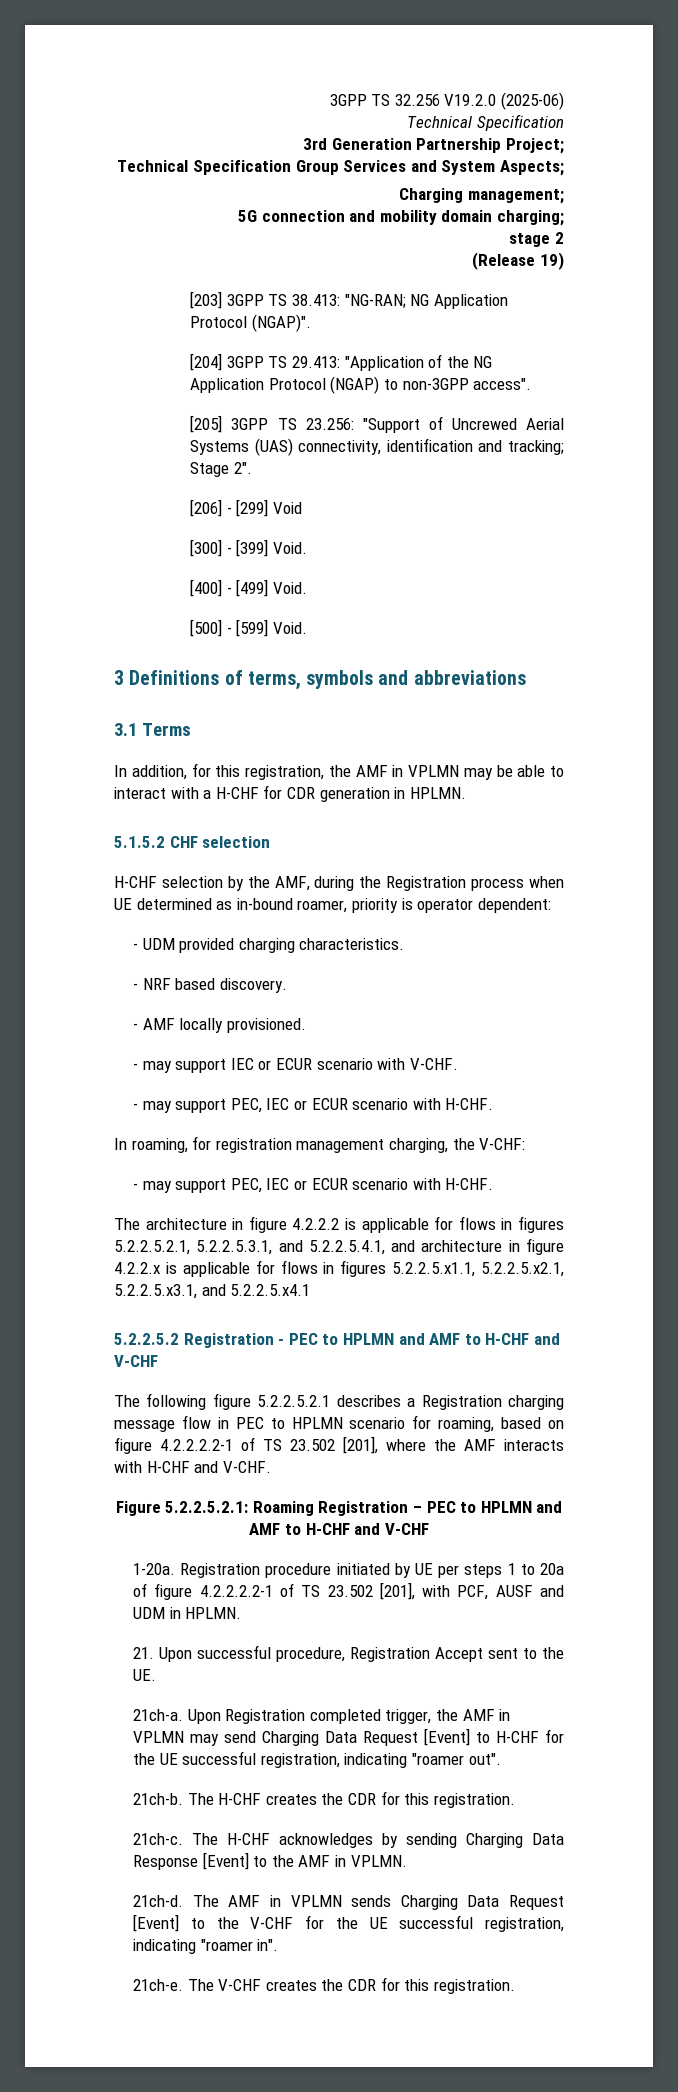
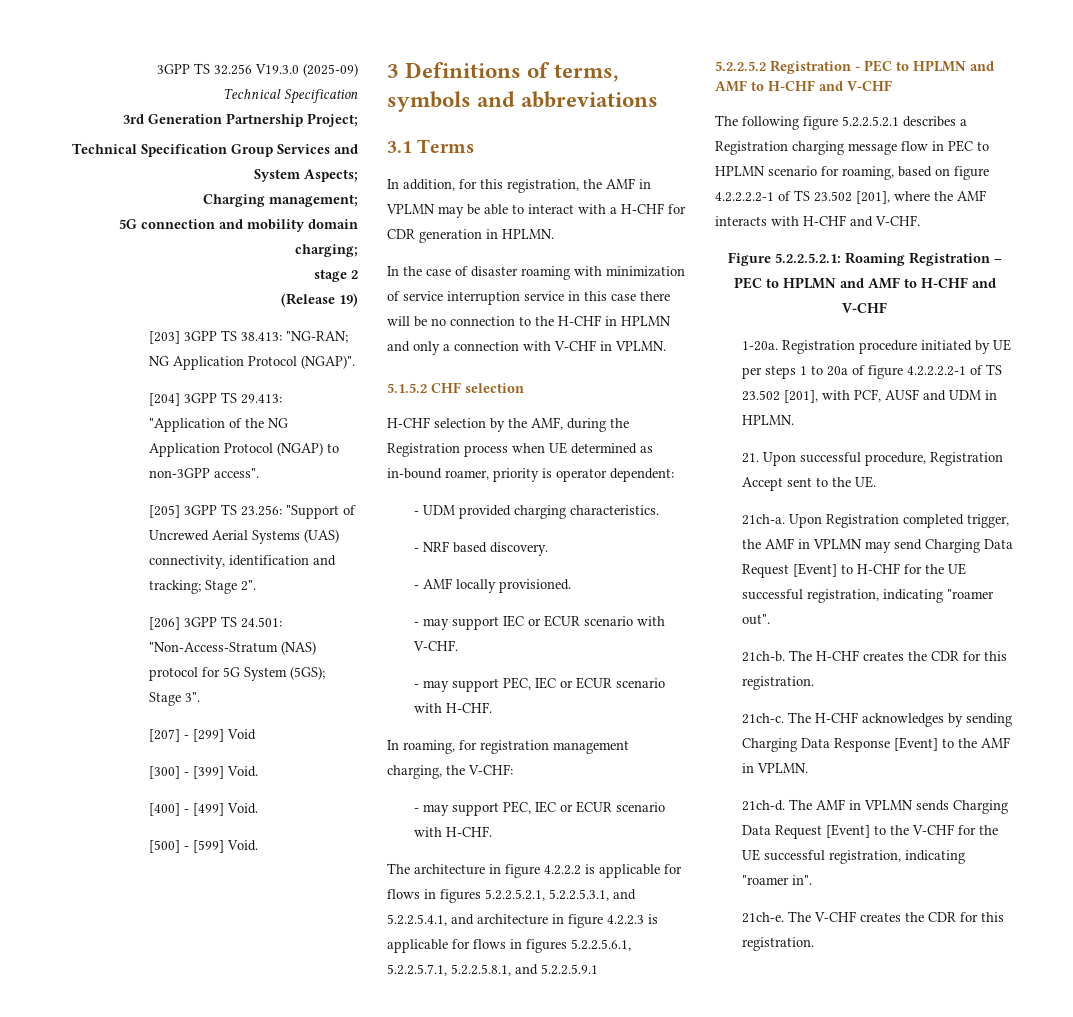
[444,92,564,110] V19.2.0 (2025-06) -> [255,63,358,77] V19.3.0 (2025-09)
(223, 508) none -> [183,616,282,628] [148,641,316,655] [148,666,325,681] [148,692,200,706] [148,729,180,742] 3GPP TS 24.501: "Non-Access-Stratum (NAS) protocol for 5G System (5GS); Stage 3". // [207]
(466, 793) none -> [387,266,685,280] [387,291,670,305] [387,315,671,327] [387,340,666,355] // In the case of disaster roaming with minimization of service interruption service in this case there will be no connection to the H-CHF in HPLMN and only a connection with V-CHF in VPLMN.
[114,1260,564,1277] [114,1284,311,1299] 4.2.2.x is applicable for flows in figures 5.2.2.5.x1.1, 5.2.2.5.x2.1, 5.2.2.5.x3.1, and 5.2.2.5.x4.1 -> [607,914,658,925] [387,939,631,953] [387,964,598,976] 4.2.2.3 is applicable for flows in figures 5.2.2.5.6.1, 5.2.2.5.7.1, 5.2.2.5.8.1, and 5.2.2.5.9.1

